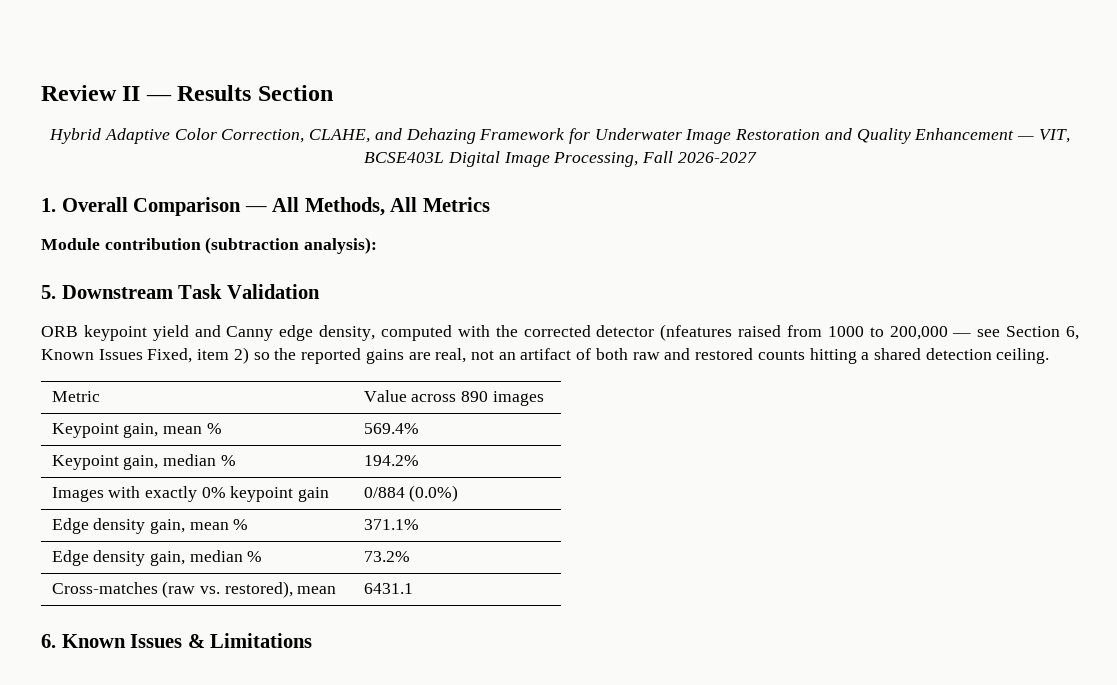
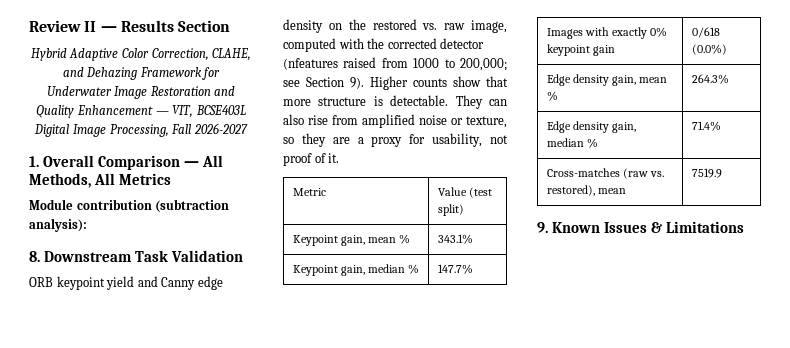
[41,285,56,299] 5. -> [29,251,40,262] 8.
[319,325,376,341] density, -> [283,19,507,33] density on the restored vs. raw image,
[889,326,1080,340] [41,347,1050,364] 200,000 — see Section 6, Known Issues Fixed, item 2) so the reported gains are real, not an artifact of both raw and restored counts hitting a shared detection ceiling. -> [460,58,507,71] [283,76,508,90] [283,95,507,109] [283,114,507,128] [283,133,508,147] [283,153,340,166] 200,000; see Section 9). Higher counts show that more structure is detectable. They can also rise from amplified noise or texture, so they are a proxy for usability, not proof of it.
[411,391,544,406] across 890 images -> [468,187,492,198] [437,204,464,216] (test split)
[363,423,419,434] 569.4% -> [437,234,473,244] 343.1%
[363,455,419,466] 194.2% -> [437,264,473,274] 147.7%
[363,487,405,498] 0/884 -> [691,27,720,38] 0/618
[363,519,419,530] 371.1% -> [691,74,729,84] 264.3%
[363,551,410,562] 73.2% -> [691,121,721,131] 71.4%
[363,583,413,594] [41,634,56,648] 6431.1 // 6. -> [691,168,722,178] [537,222,548,233] 7519.9 // 9.

